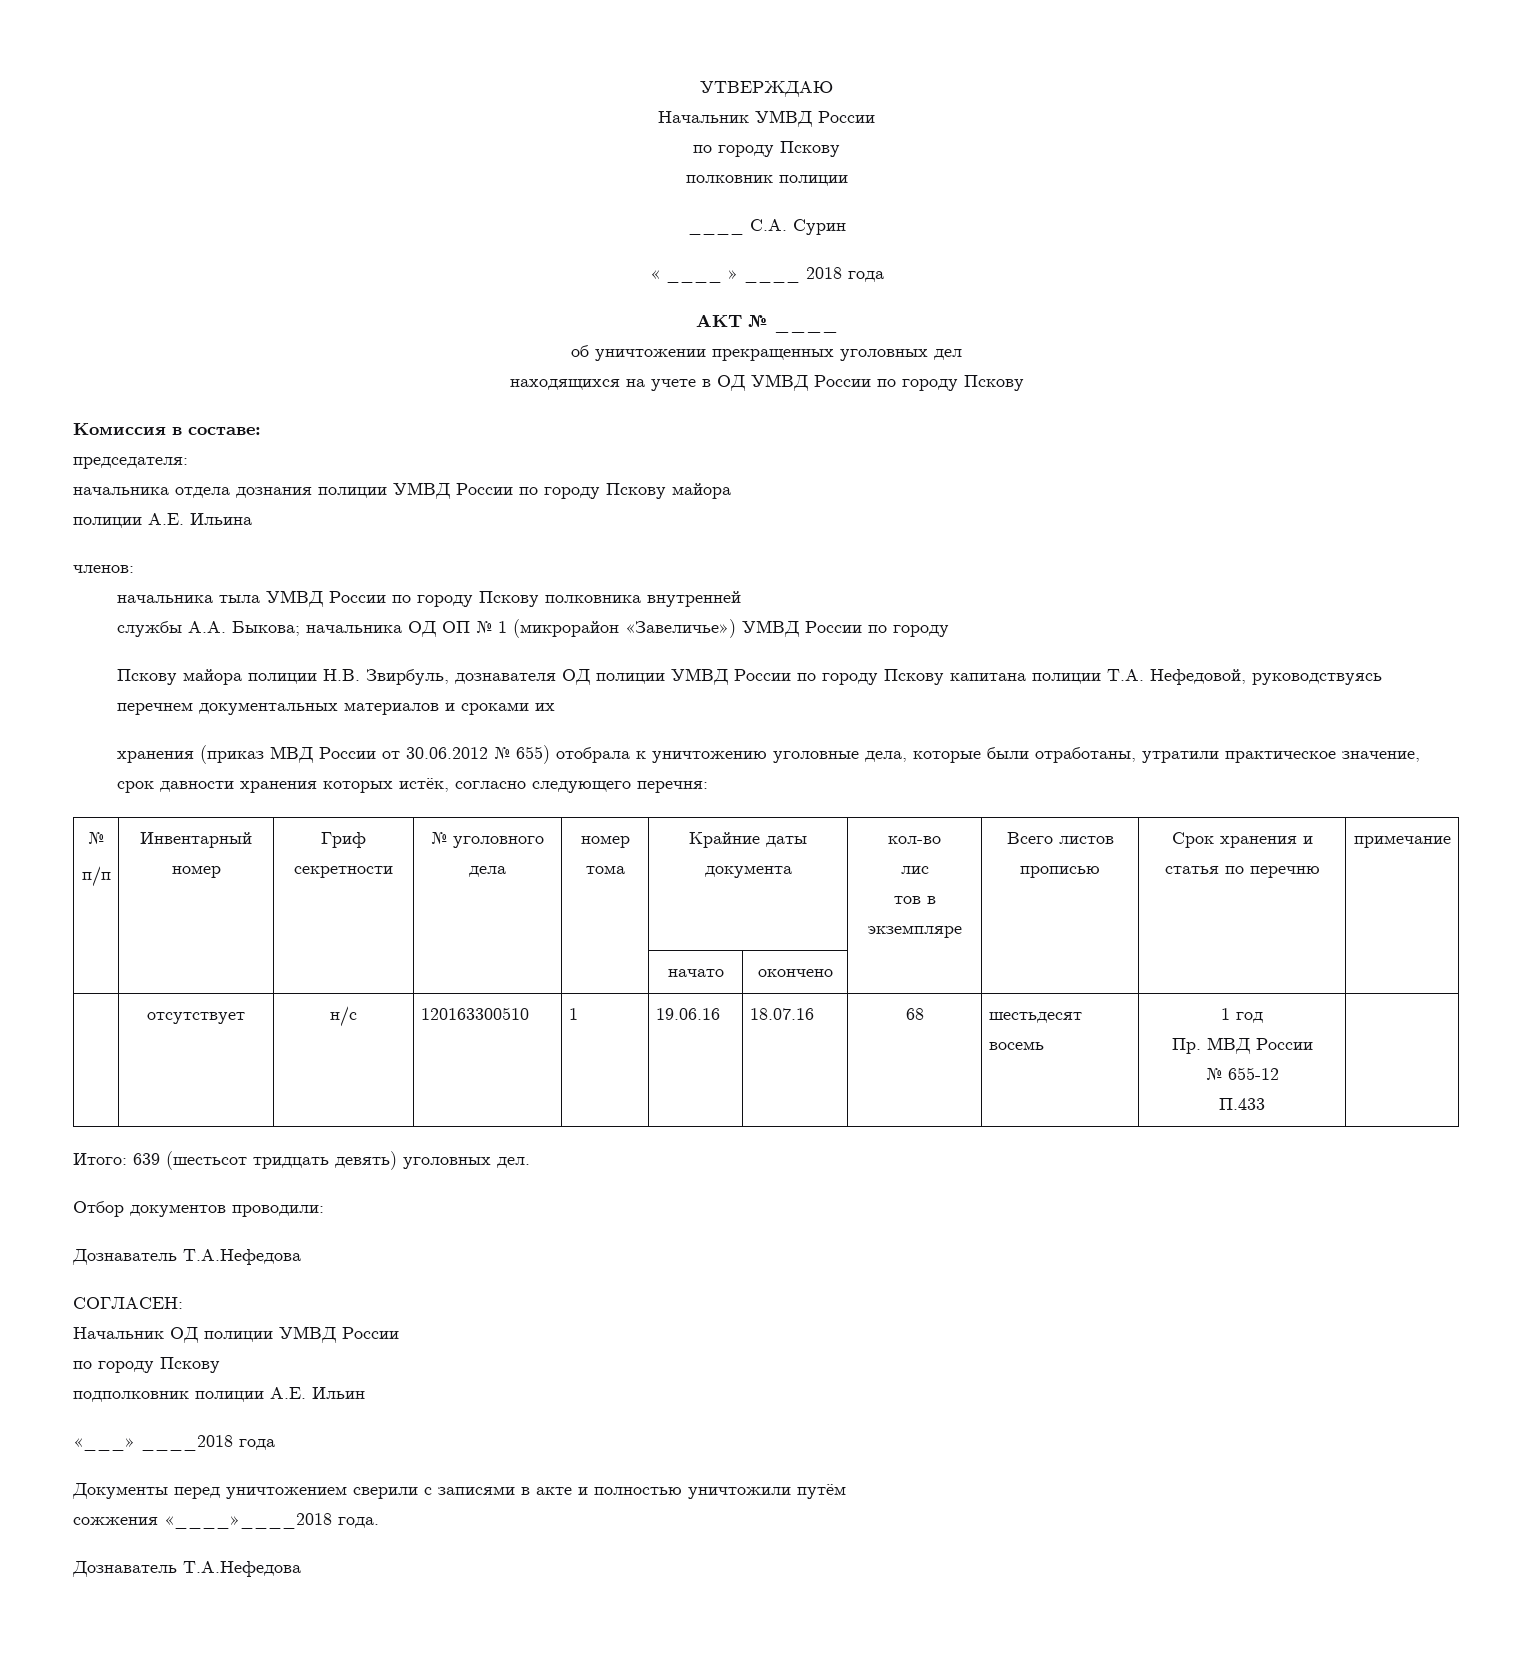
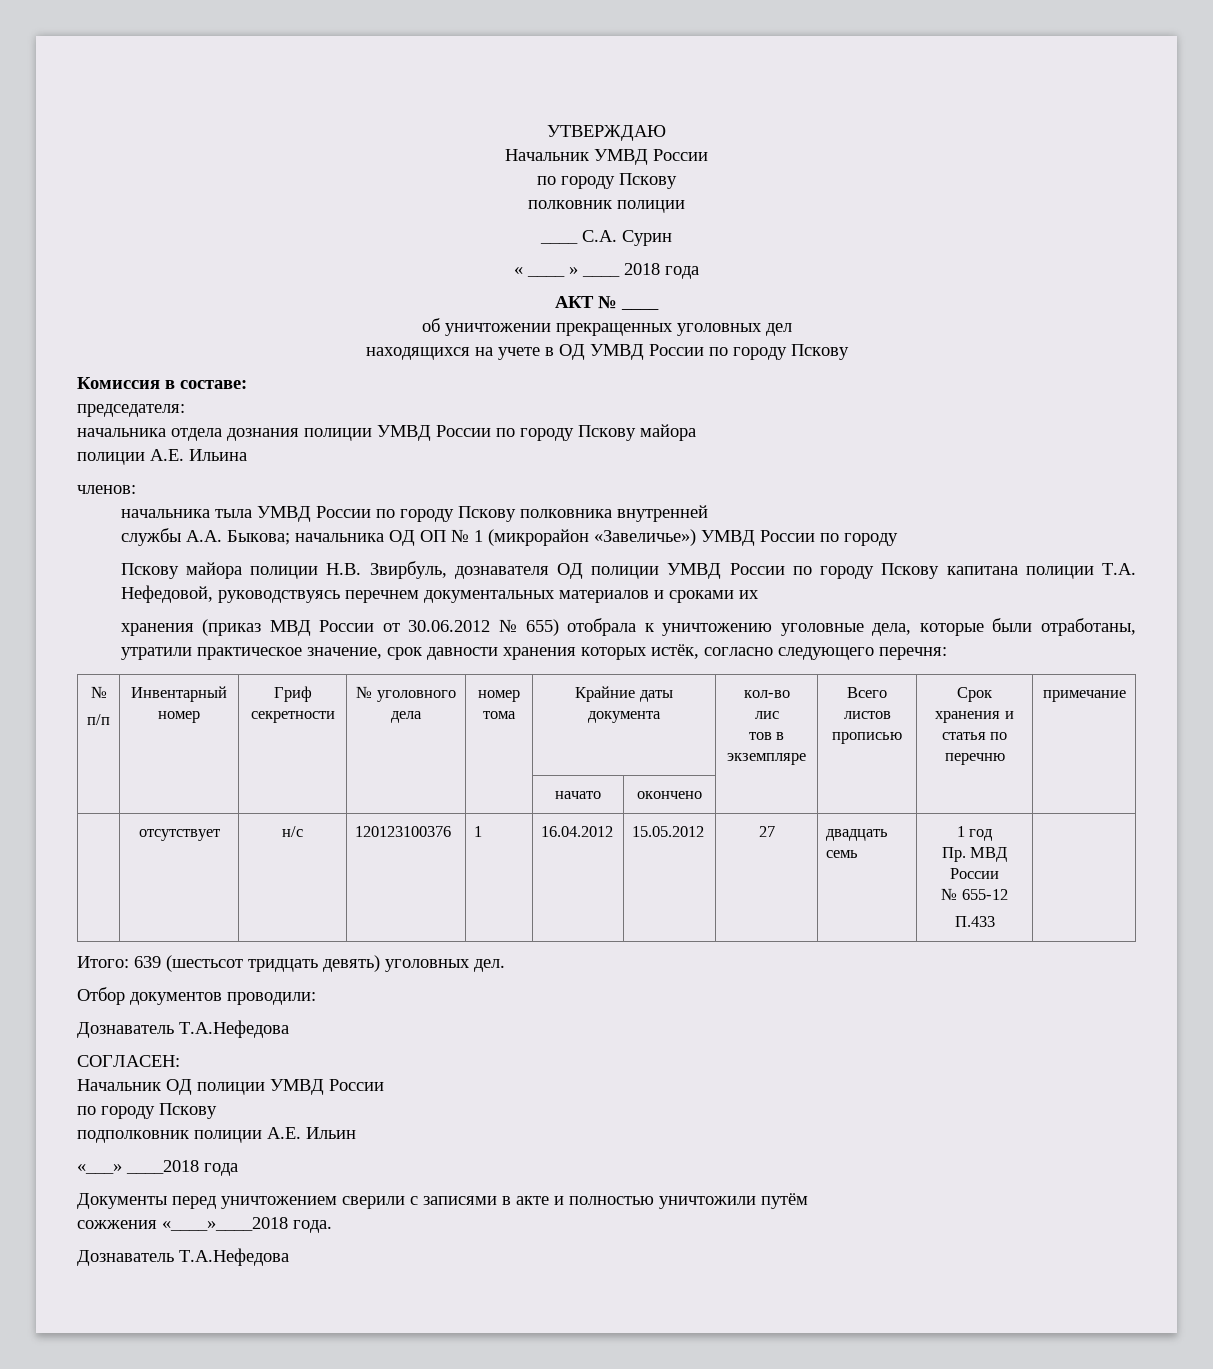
[420,1007,529,1020] [568,1008,578,1020] [655,1008,720,1020] [749,1008,814,1020] [905,1008,924,1020] [988,1012,1082,1023] [988,1041,1044,1050] 120163300510 | 1 | 19.06.16 | 18.07.16 | 68 | шестьдесят восемь -> [355,826,452,837] [474,826,483,837] [541,826,614,837] [632,826,705,837] [758,826,775,837] [826,829,889,841] [826,850,859,858] 120123100376 | 1 | 16.04.2012 | 15.05.2012 | 27 | двадцать семь

